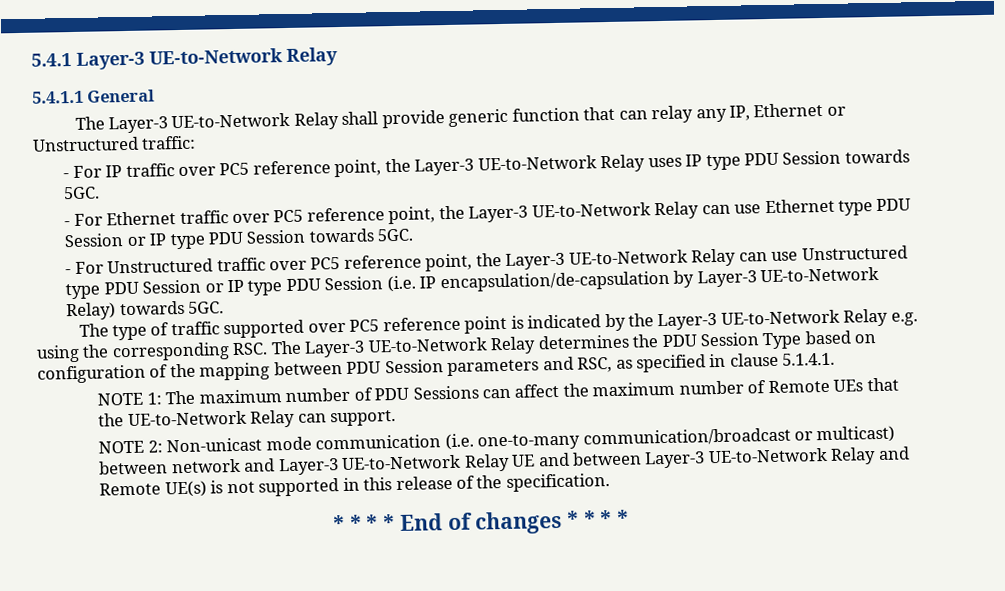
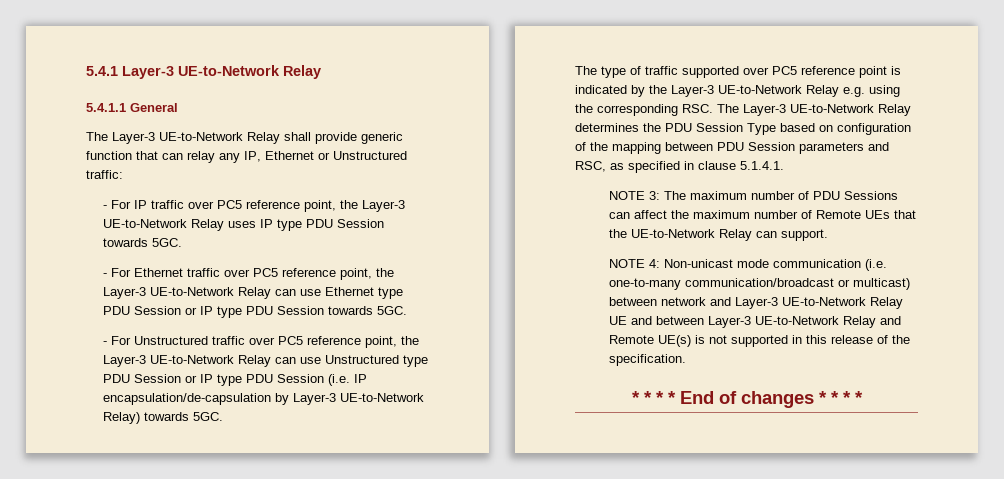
[146,392,162,405] 1: -> [648,191,660,200] 3:
[147,440,163,453] 2: -> [648,259,660,268] 4:

